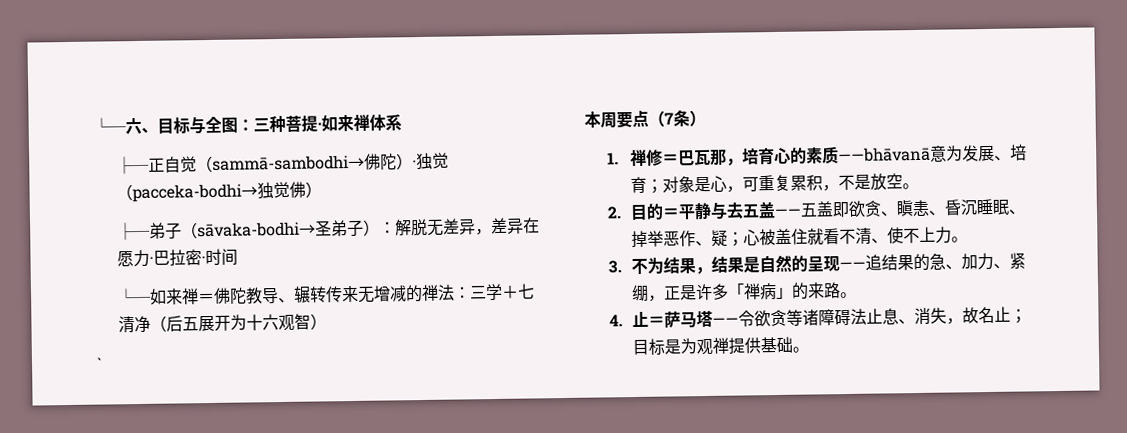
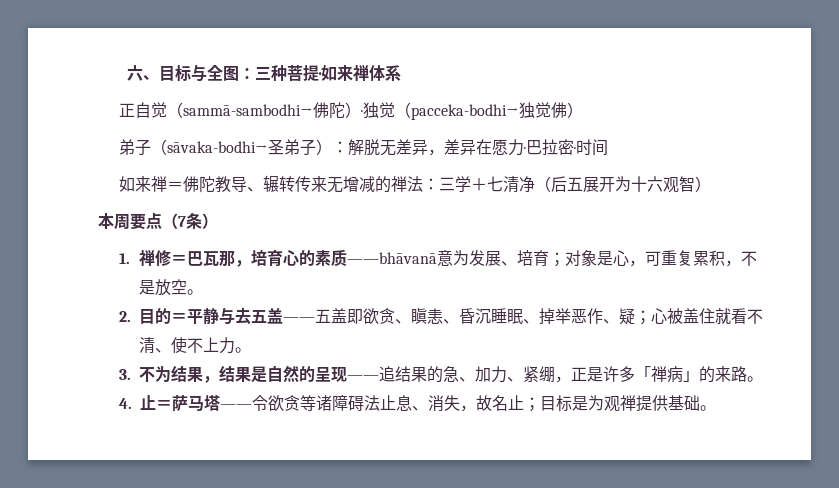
[93,117,126,133] └─ -> (127, 73) none
[116,155,150,175] ├─ -> (402, 73) none
[117,221,151,241] ├─ -> (583, 110) none
[117,287,152,304] └─ -> (608, 147) none
[96,357,103,370] // ` -> (711, 184) none

